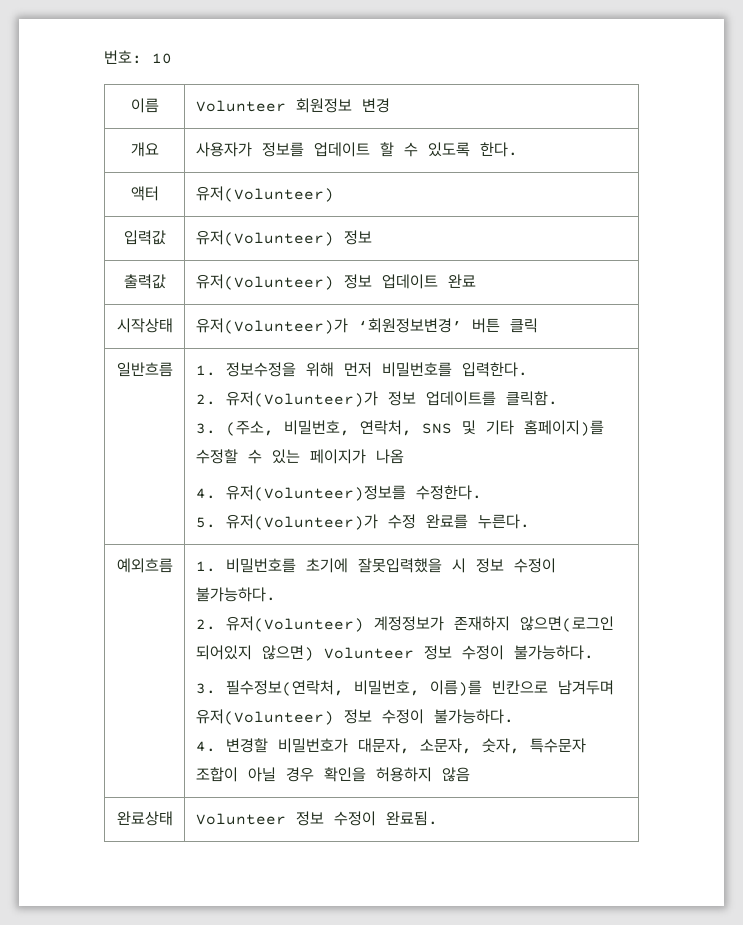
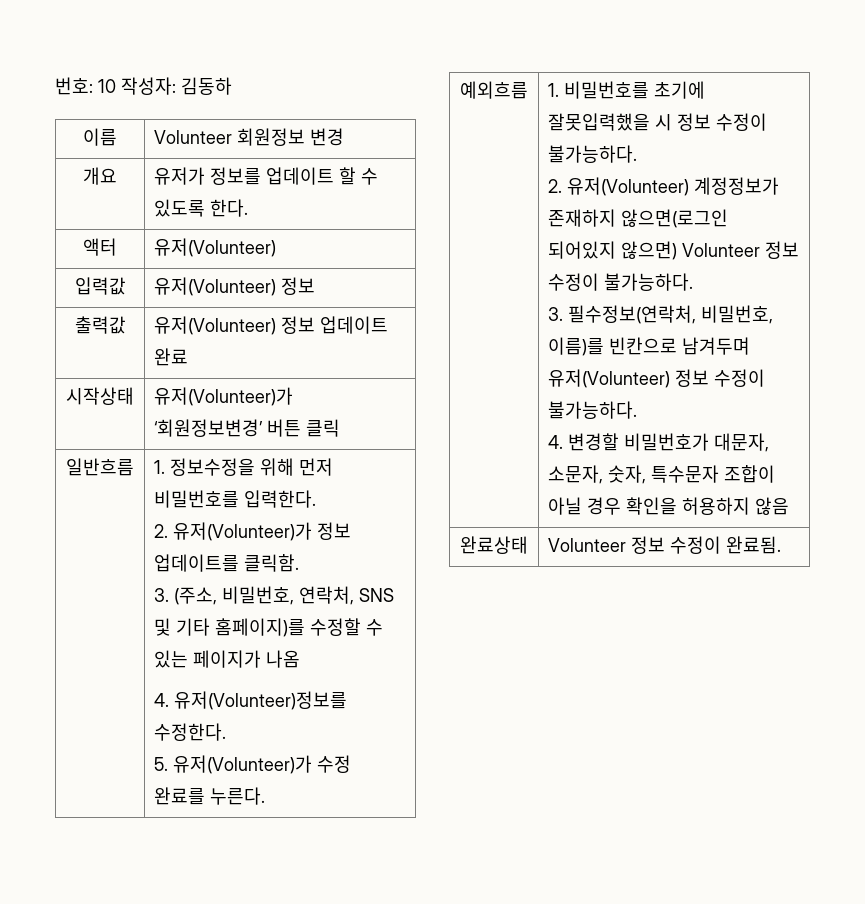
(172, 58) none -> [121,77,232,95] 작성자: 김동하
[195,142,252,157] 사용자가 -> [154,167,206,185] 유저가

